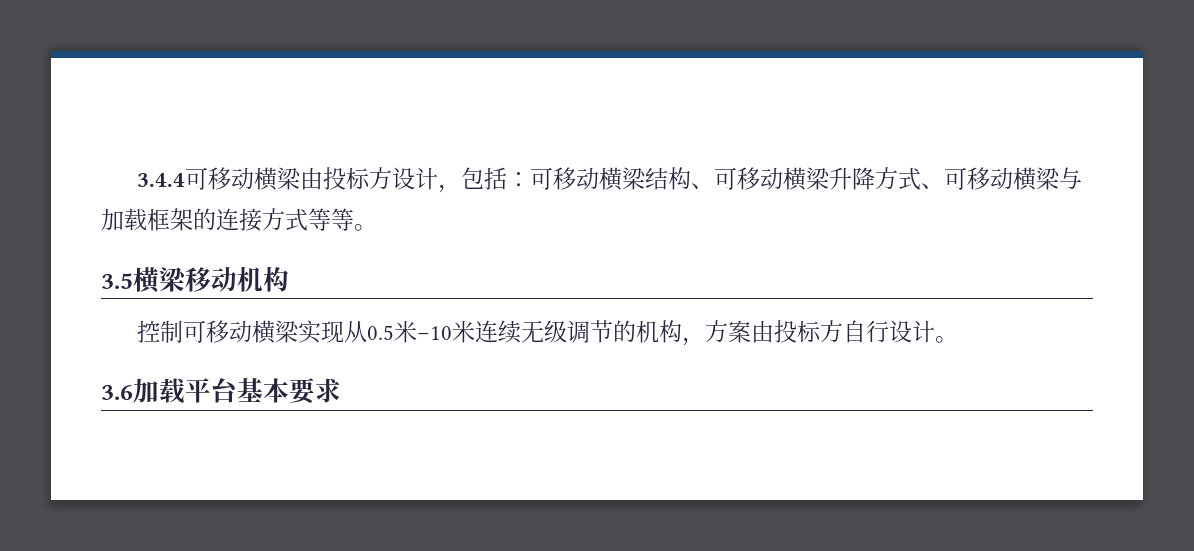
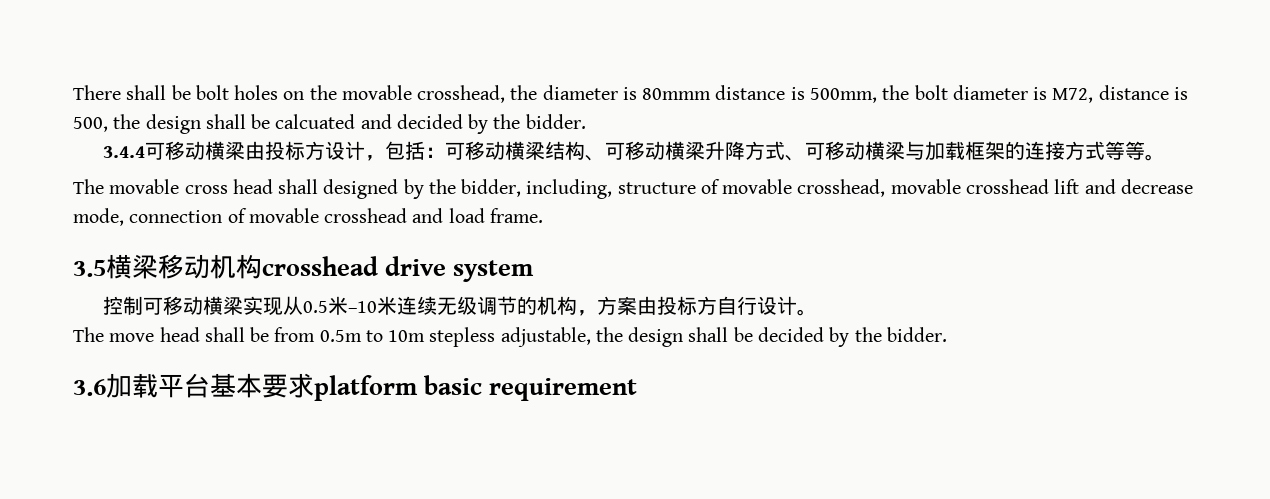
(136, 180) none -> [73,85,1188,103] [73,114,586,134] There shall be bolt holes on the movable crosshead, the diameter is 80mmm distance is 500mm, the bolt diameter is M72, distance is 500, the design shall be calcuated and decided by the bidder. //
(377, 227) none -> [73,179,1193,199] [73,208,543,226] // The movable cross head shall designed by the bidder, including, structure of movable crosshead, movable crosshead lift and decrease mode, connection of movable crosshead and load frame.
(289, 279) none -> [262,256,535,282] crosshead drive system
(958, 339) none -> [73,327,947,347] // The move head shall be from 0.5m to 10m stepless adjustable, the design shall be decided by the bidder.
(341, 390) none -> [314,375,638,401] platform basic requirement

